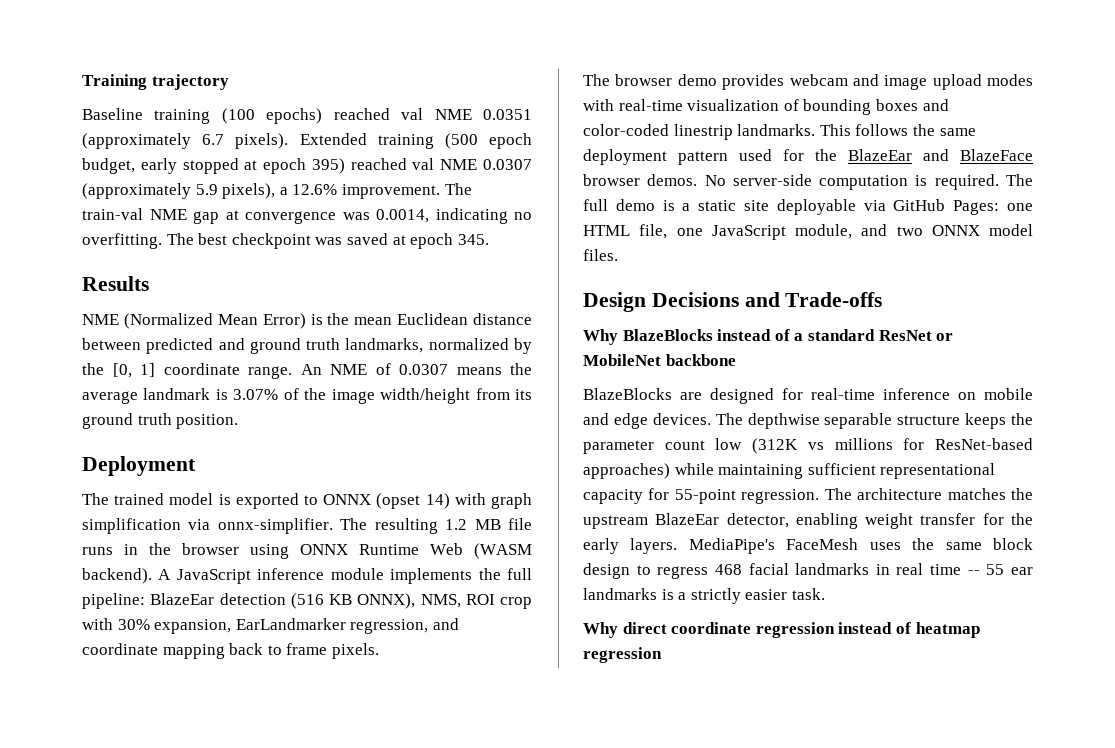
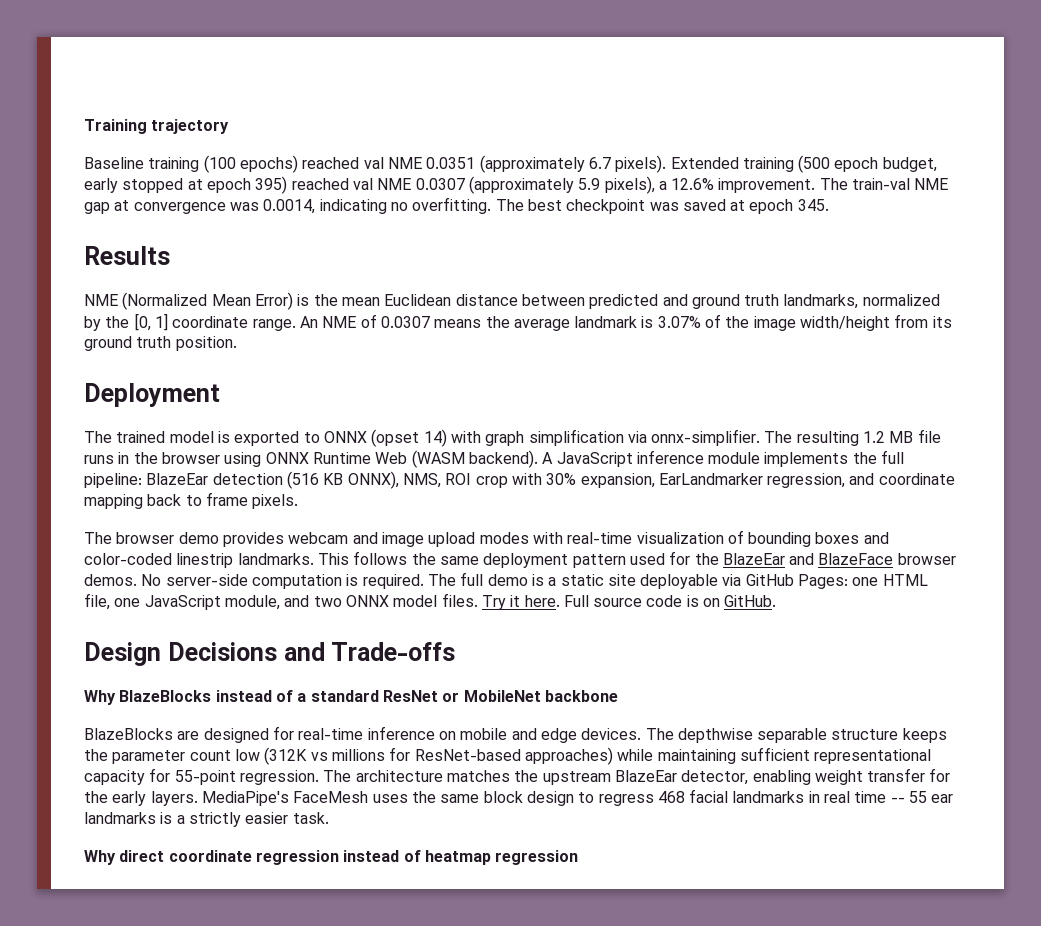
(618, 255) none -> [481,595,777,610] Try it here. Full source code is on GitHub.

